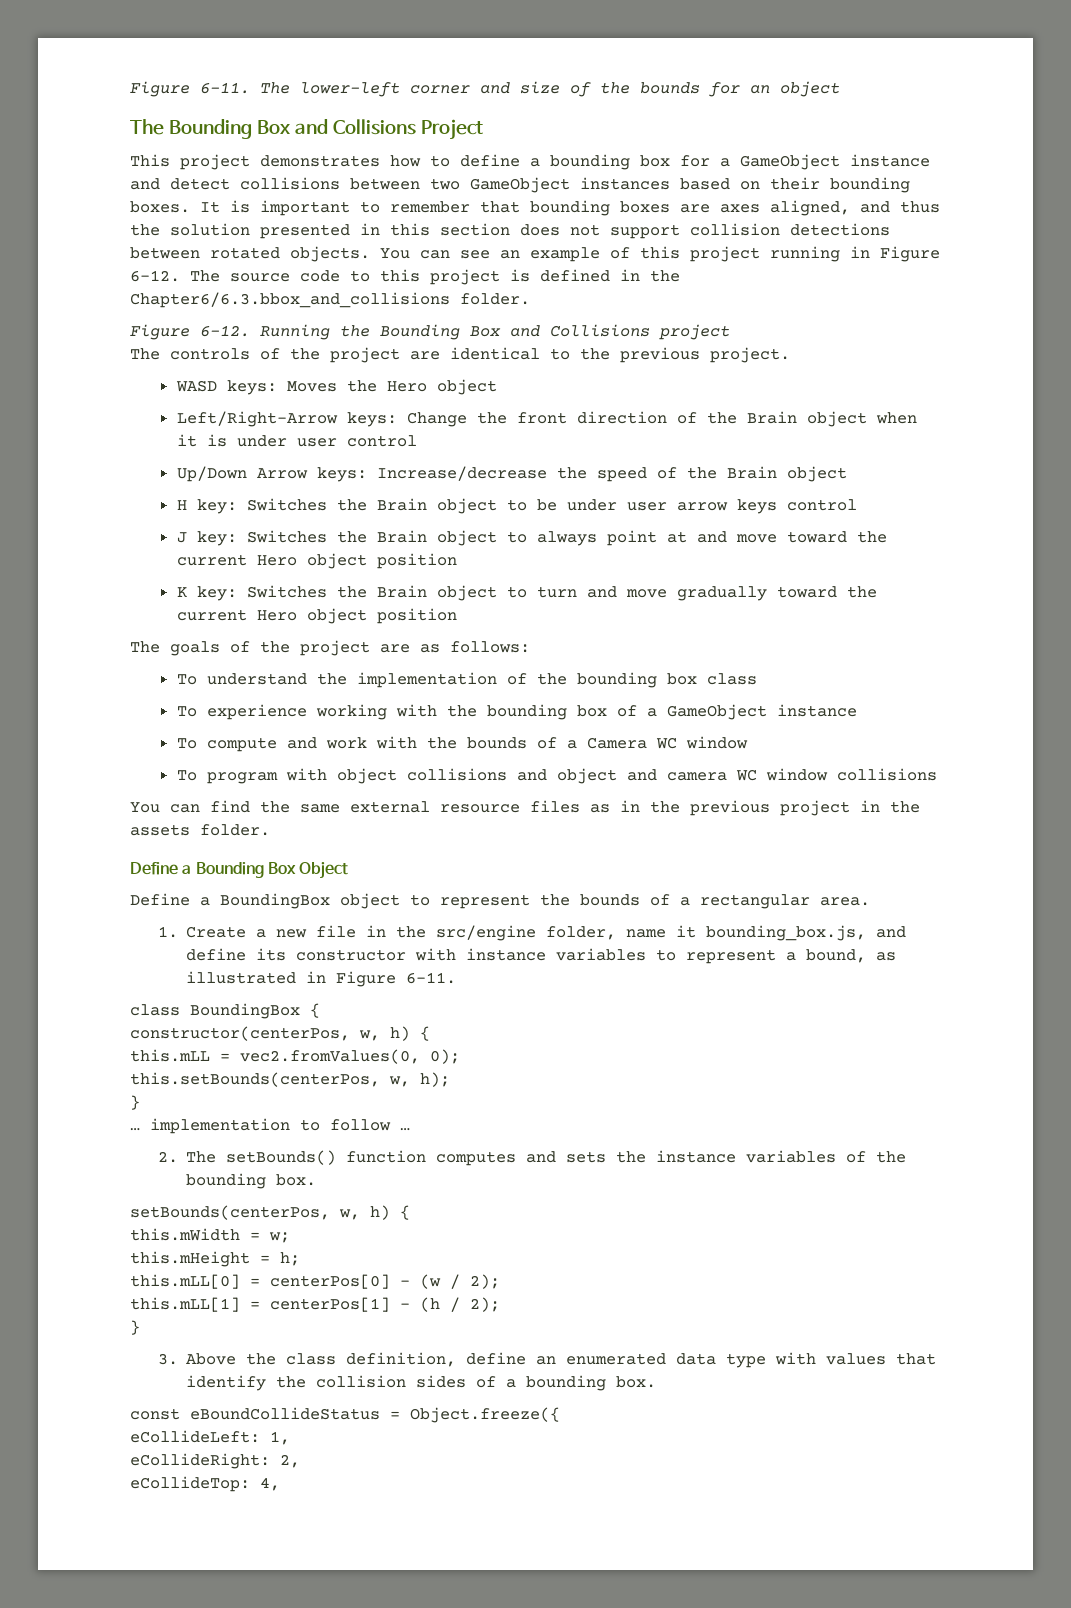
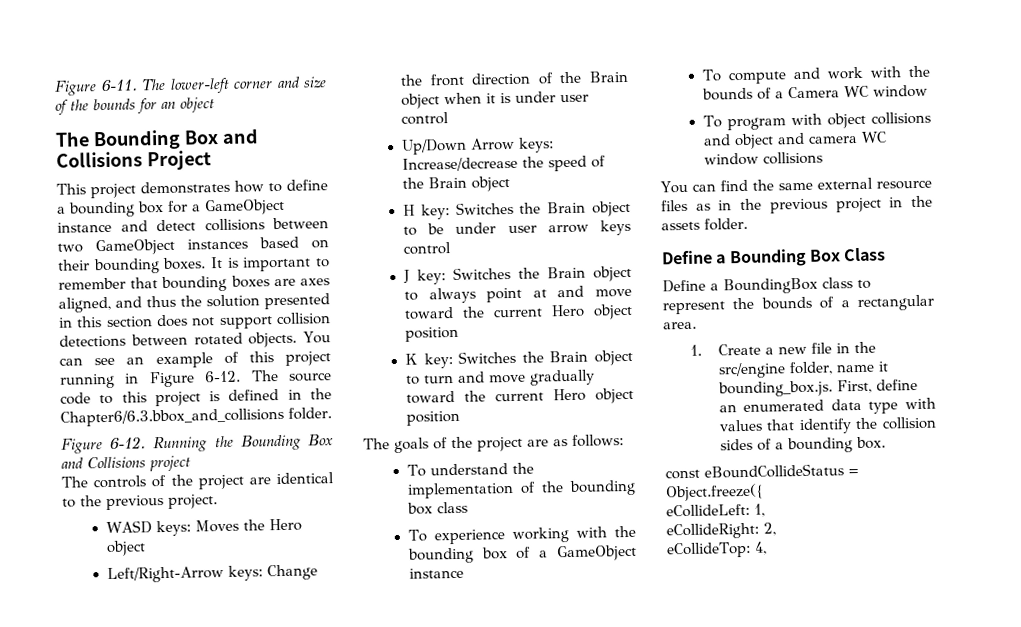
[299,861,349,879] Object -> [843,247,887,262] Class
[340,893,400,909] object -> [822,277,853,289] class
[706,925,907,941] [186,948,897,964] [186,971,457,987] [130,1003,320,1019] [130,1026,430,1041] [130,1049,460,1064] [130,1072,450,1087] [130,1095,140,1110] [130,1118,410,1134] [157,1150,907,1166] [186,1173,317,1189] [130,1205,410,1220] [130,1228,290,1243] [130,1251,300,1267] [130,1274,500,1289] [130,1297,500,1312] [130,1320,140,1335] [157,1352,457,1367] bounding_box.js, and define its constructor with instance variables to represent a bound, as illustrated in Figure 6-11. // class BoundingBox { // constructor(centerPos, w, h) { // this.mLL = vec2.fromValues(0, 0); // this.setBounds(centerPos, w, h); // } // … implementation to follow … // 2. The setBounds() function computes and sets the instance variables of the bounding box. // setBounds(centerPos, w, h) { // this.mWidth = w; // this.mHeight = h; // this.mLL[0] = centerPos[0] - (w / 2); // this.mLL[1] = centerPos[1] - (h / 2); // } // 3. Above the class definition, -> [717,379,872,398] bounding_box.js. First,

